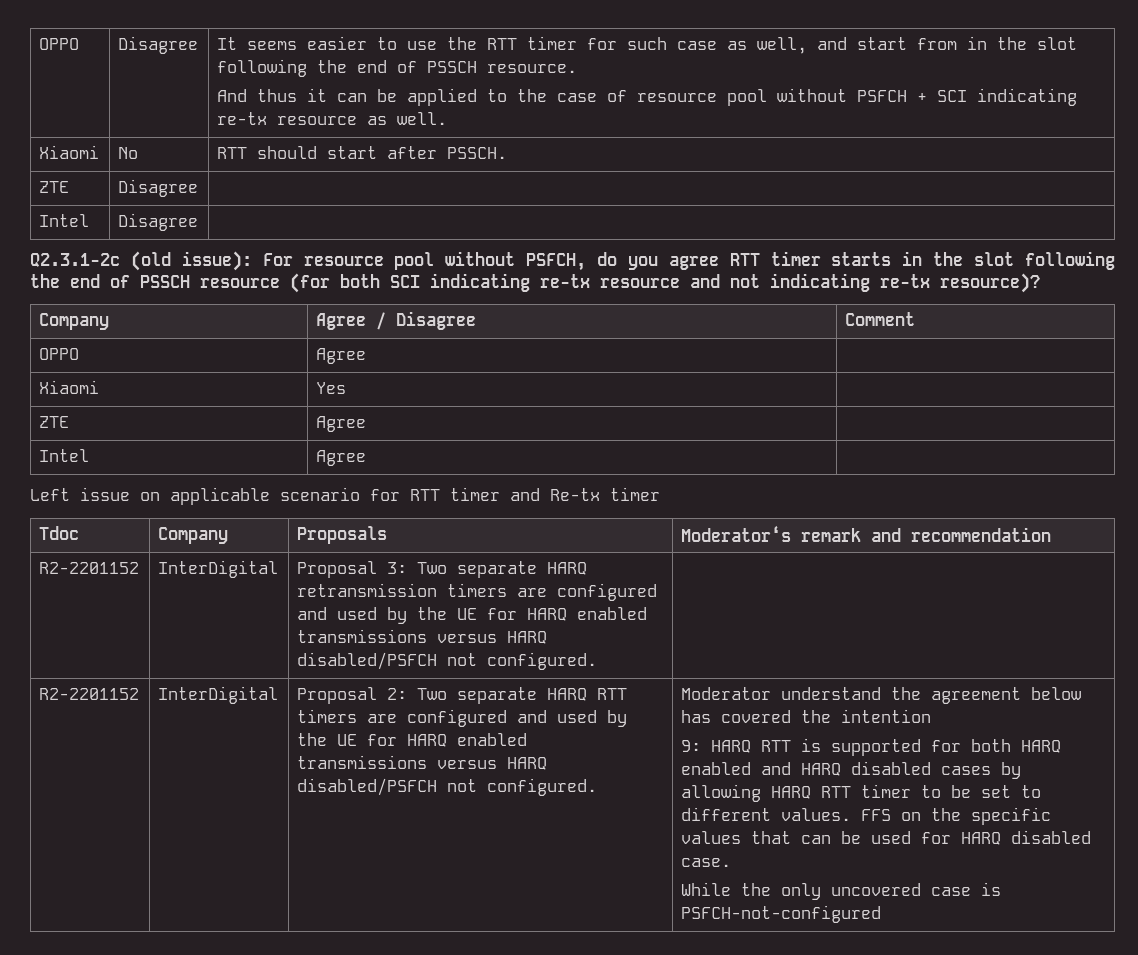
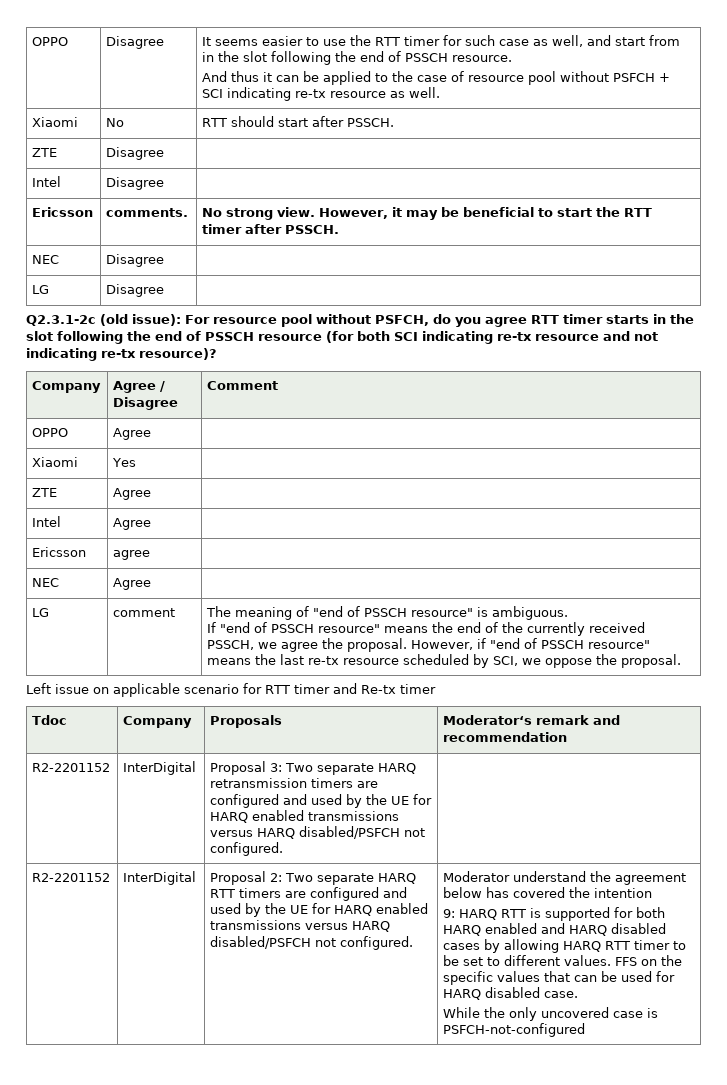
(199, 222) none -> [32,207,94,217] [106,208,189,217] [202,207,653,220] [202,224,340,234] [32,255,60,264] [106,254,165,267] [32,285,50,294] [106,284,165,297] // Ericsson | comments. | No strong view. However, it may be beneficial to start the RTT timer after PSSCH. // NEC | Disagree | // LG | Disagree |
(367, 458) none -> [32,547,87,557] [113,550,151,560] [32,578,60,587] [113,578,152,590] [32,608,50,617] [113,608,176,617] [206,606,569,620] [207,622,646,636] [207,638,651,652] [207,654,682,668] // Ericsson | agree | // NEC | Agree | // LG | comment | The meaning of "end of PSSCH resource" is ambiguous. // If "end of PSSCH resource" means the end of the currently received PSSCH, we agree the proposal. However, if "end of PSSCH resource" means the last re-tx resource scheduled by SCI, we oppose the proposal.

